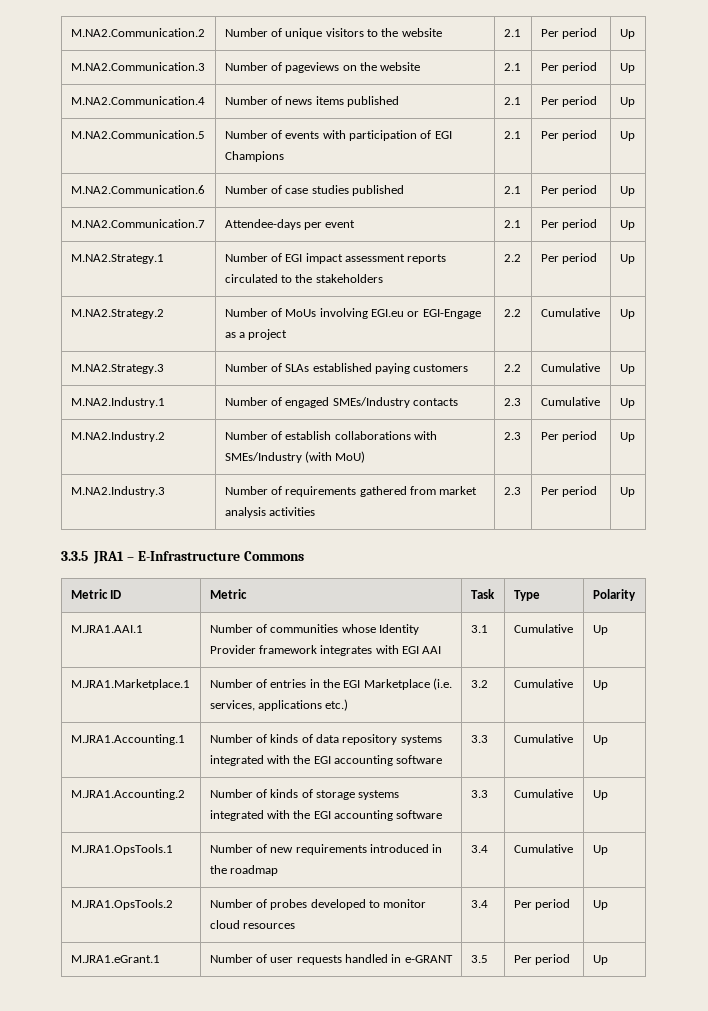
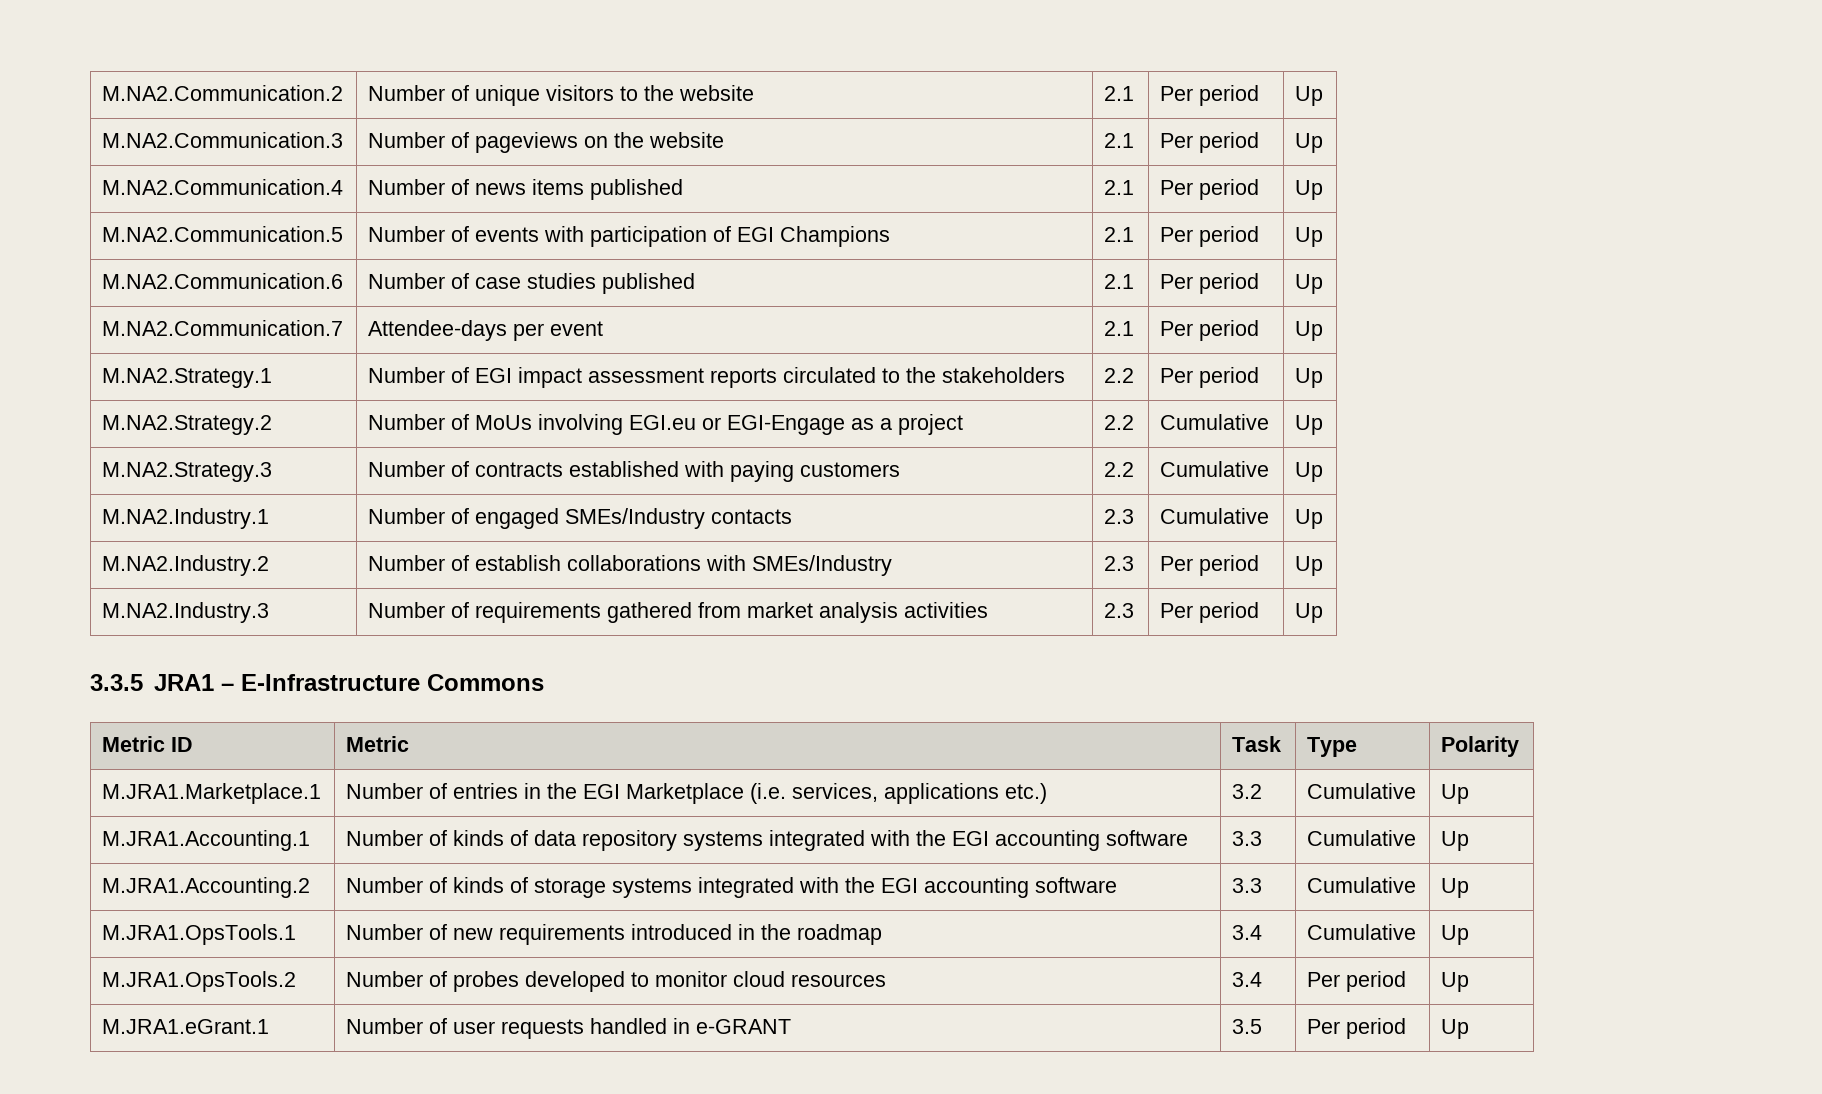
[285,363,372,372] SLAs established -> [475,461,725,477] contracts established with
[304,451,366,463] (with MoU) -> (893, 565) none
[70,625,143,633] [209,624,420,635] [209,645,442,656] [470,625,488,633] [513,624,573,633] [592,625,608,635] // M.JRA1.AAI.1 | Number of communities whose Identity Provider framework integrates with EGI AAI | 3.1 | Cumulative | Up -> (1520, 746) none

